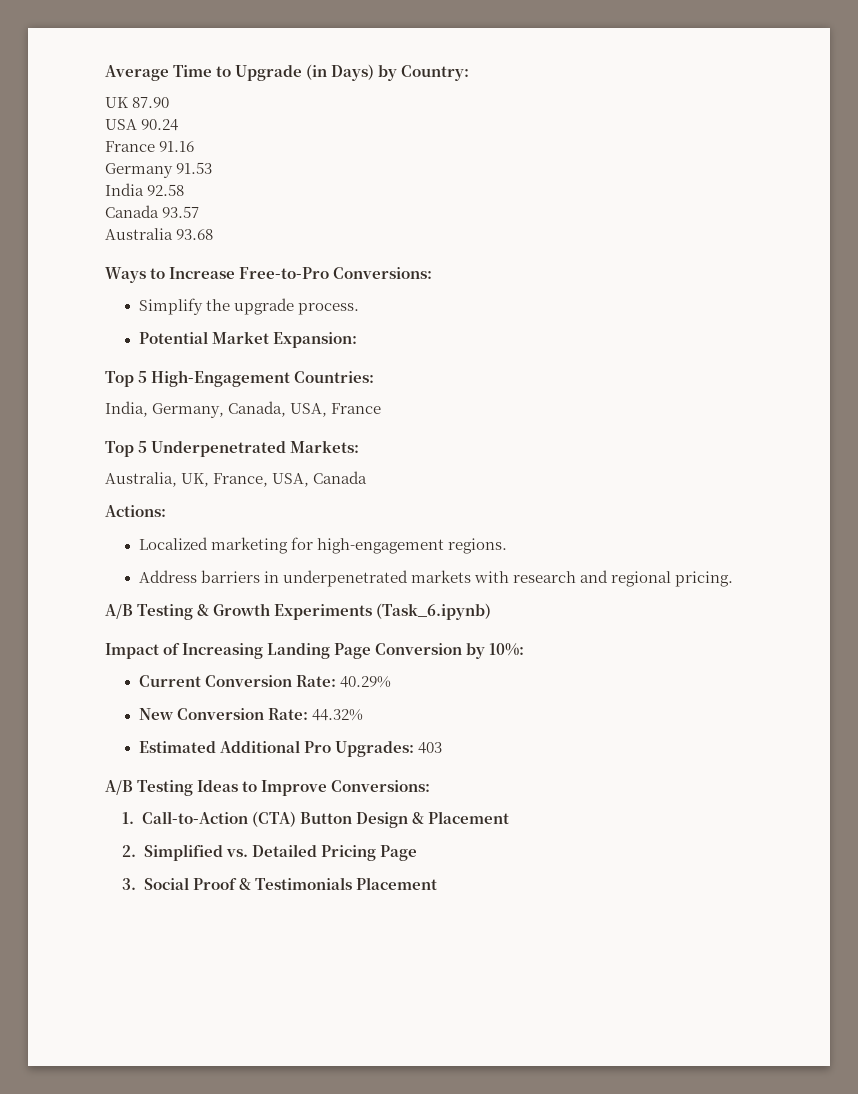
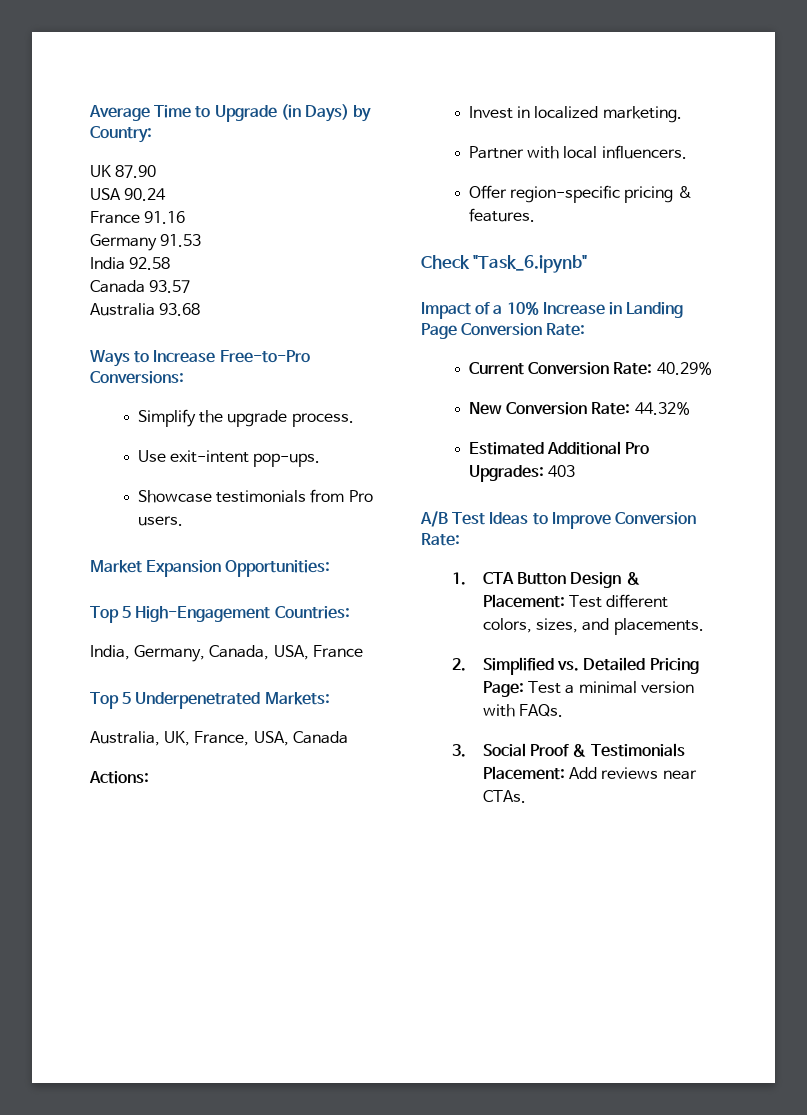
[138,331,357,348] Potential Market Expansion: -> [138,450,321,467] [138,489,373,503] [138,516,184,526] [90,560,331,577] Use exit-intent pop-ups. // Showcase testimonials from Pro users. // Market Expansion Opportunities:
[138,537,507,554] [138,570,734,587] [105,603,492,620] [105,643,264,659] Localized marketing for high-engagement regions. // Address barriers in underpenetrated markets with research and regional pricing. // A/B Testing & Growth Experiments (Task_6.ipynb) // Impact of Increasing -> [469,106,682,123] [469,145,687,159] [469,185,692,203] [469,208,536,222] [421,255,588,273] [421,302,622,319] Invest in localized marketing. // Partner with local influencers. // Offer region-specific pricing & features. // Check "Task_6.ipynb" // Impact of a 10% Increase in
[466,643,525,659] by 10%: -> [546,323,586,336] Rate:
[137,780,194,796] Testing -> [452,512,486,525] Test
[331,780,431,792] Conversions: -> [614,512,696,525] [421,533,460,546] Conversion Rate:
[141,811,296,827] Call-to-Action (CTA) -> [482,572,514,584] CTA
[428,811,510,824] Placement -> [482,594,669,608] [482,618,704,635] Placement: Test different colors, sizes, and placements.
[379,845,417,861] Page -> [482,681,694,697] [482,704,564,717] Page: Test a minimal version with FAQs.
[355,877,437,890] Placement -> [482,766,697,780] [482,790,526,803] Placement: Add reviews near CTAs.

